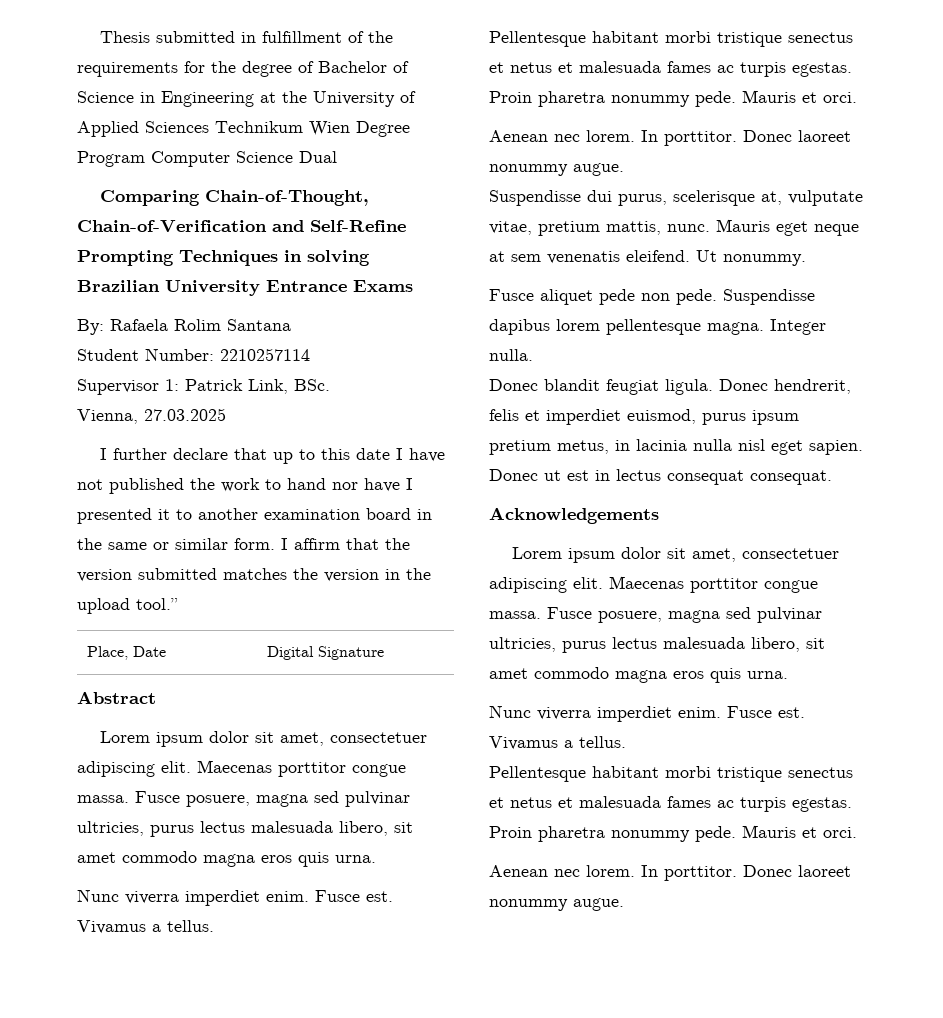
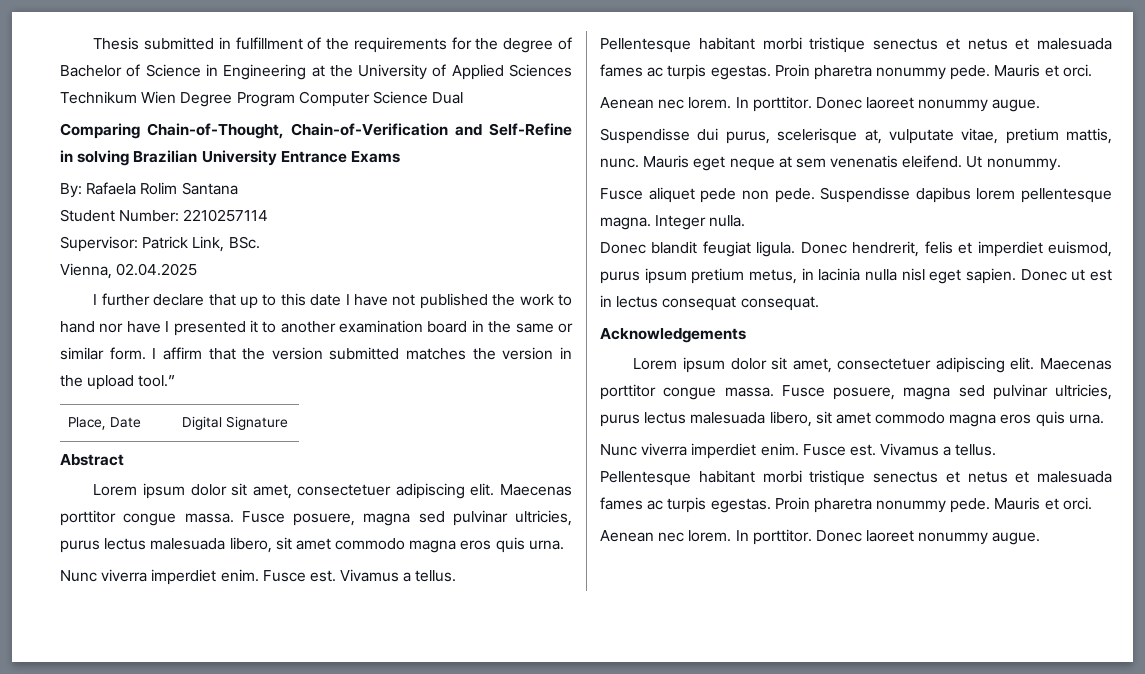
[77,250,278,266] Prompting Techniques -> (572, 129) none
[77,379,179,395] Supervisor 1: -> [60,236,138,252] Supervisor:
[144,408,226,421] 27.03.2025 -> [116,263,198,276] 02.04.2025

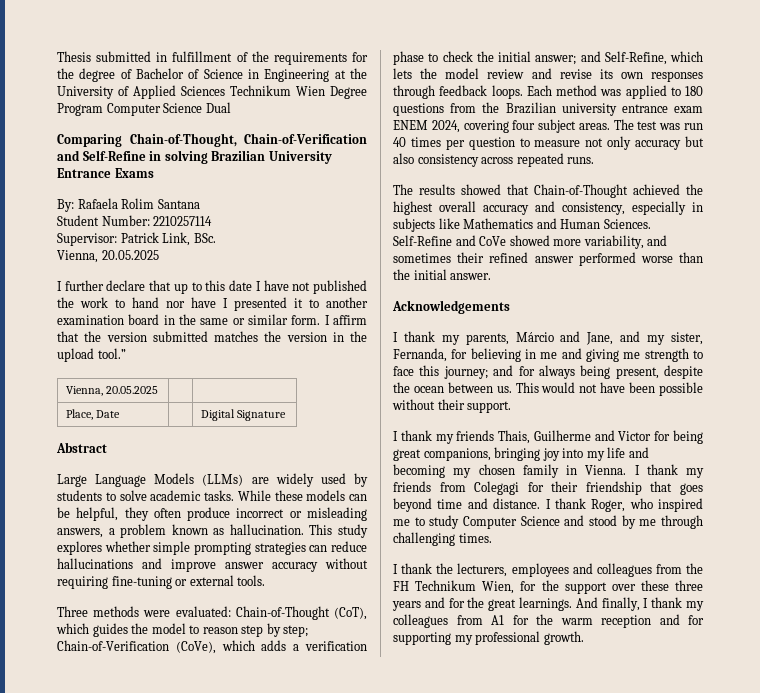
[116,263,198,276] 02.04.2025 -> [101,250,159,260] 20.05.2025
(176, 381) none -> [65,386,158,396] // Vienna, 20.05.2025 | |
[93,483,572,499] [60,510,572,526] [60,537,564,553] [60,569,457,585] [600,37,1112,53] [600,64,1092,80] [600,96,1041,112] [600,128,1112,144] [600,155,1061,171] [600,187,1112,203] [600,215,746,230] [600,241,1112,257] [600,268,1112,284] [600,295,819,311] [600,328,746,343] [633,357,1112,373] [600,384,1112,400] [600,411,1104,427] [600,443,997,459] [600,470,1112,486] [600,497,1092,513] [600,529,1041,545] Lorem ipsum dolor sit amet, consectetuer adipiscing elit. Maecenas porttitor congue massa. Fusce posuere, magna sed pulvinar ultricies, purus lectus malesuada libero, sit amet commodo magna eros quis urna. // Nunc viverra imperdiet enim. Fusce est. Vivamus a tellus. // Pellentesque habitant morbi tristique senectus et netus et malesuada fames ac turpis egestas. Proin pharetra nonummy pede. Mauris et orci. // Aenean nec lorem. In porttitor. Donec laoreet nonummy augue. // Suspendisse dui purus, scelerisque at, vulputate vitae, pretium mattis, nunc. Mauris eget neque at sem venenatis eleifend. Ut nonummy. // Fusce aliquet pede non pede. Suspendisse dapibus lorem pellentesque magna. Integer nulla. // Donec blandit feugiat ligula. Donec hendrerit, felis et imperdiet euismod, purus ipsum pretium metus, in lacinia nulla nisl eget sapien. Donec ut est in lectus consequat consequat. // Acknowledgements // Lorem ipsum dolor sit amet, consectetuer adipiscing elit. Maecenas porttitor congue massa. Fusce posuere, magna sed pulvinar ultricies, purus lectus malesuada libero, sit amet commodo magna eros quis urna. // Nunc viverra imperdiet enim. Fusce est. Vivamus a tellus. // Pellentesque habitant morbi tristique senectus et netus et malesuada fames ac turpis egestas. Proin pharetra nonummy pede. Mauris et orci. // Aenean nec lorem. In porttitor. Donec laoreet nonummy augue. -> [57,473,368,487] [57,490,367,501] [57,507,367,521] [57,524,368,538] [57,541,367,555] [57,558,368,572] [57,575,266,589] [57,606,367,620] [56,623,309,637] [57,640,368,654] [393,51,703,65] [393,68,703,82] [393,85,703,99] [393,102,703,116] [393,119,703,133] [393,136,704,150] [393,153,595,167] [393,184,703,198] [393,201,703,215] [393,218,651,232] [393,235,668,249] [393,252,703,266] [393,269,492,280] [392,300,510,314] [393,331,703,345] [393,348,703,362] [393,365,703,379] [393,382,703,396] [392,399,512,413] [393,430,703,444] [393,447,649,461] [393,464,704,478] [393,481,703,495] [393,498,703,512] [393,515,703,529] [393,532,492,546] [393,563,703,577] [393,580,703,594] [392,597,704,611] [393,614,704,628] [393,631,584,645] Large Language Models (LLMs) are widely used by students to solve academic tasks. While these models can be helpful, they often produce incorrect or misleading answers, a problem known as hallucination. This study explores whether simple prompting strategies can reduce hallucinations and improve answer accuracy without requiring fine-tuning or external tools. // Three methods were evaluated: Chain-of-Thought (CoT), which guides the model to reason step by step; Chain-of-Verification (CoVe), which adds a verification phase to check the initial answer; and Self-Refine, which lets the model review and revise its own responses through feedback loops. Each method was applied to 180 questions from the Brazilian university entrance exam ENEM 2024, covering four subject areas. The test was run 40 times per question to measure not only accuracy but also consistency across repeated runs. // The results showed that Chain-of-Thought achieved the highest overall accuracy and consistency, especially in subjects like Mathematics and Human Sciences. Self-Refine and CoVe showed more variability, and sometimes their refined answer performed worse than the initial answer. // Acknowledgements // I thank my parents, Márcio and Jane, and my sister, Fernanda, for believing in me and giving me strength to face this journey; and for always being present, despite the ocean between us. This would not have been possible without their support. // I thank my friends Thais, Guilherme and Victor for being great companions, bringing joy into my life and becoming my chosen family in Vienna. I thank my friends from Colegagi for their friendship that goes beyond time and distance. I thank Roger, who inspired me to study Computer Science and stood by me through challenging times. // I thank the lecturers, employees and colleagues from the FH Technikum Wien, for the support over these three years and for the great learnings. And finally, I thank my colleagues from A1 for the warm reception and for supporting my professional growth.

